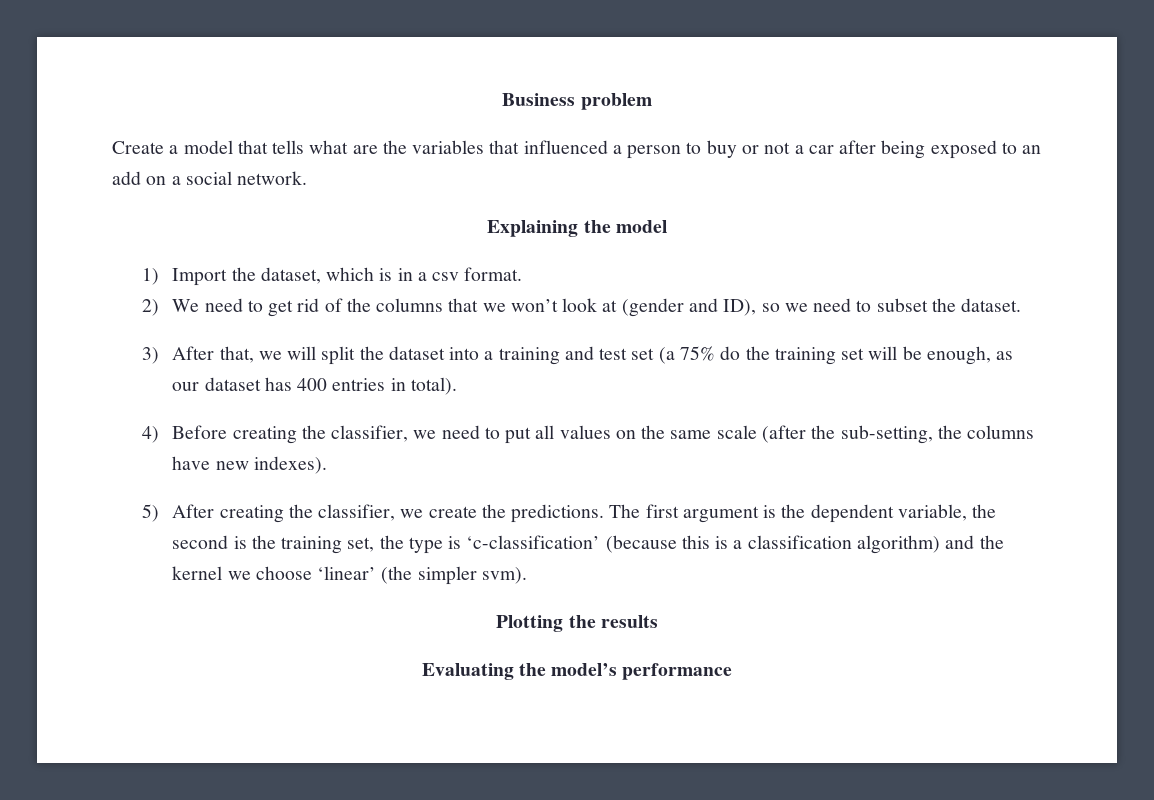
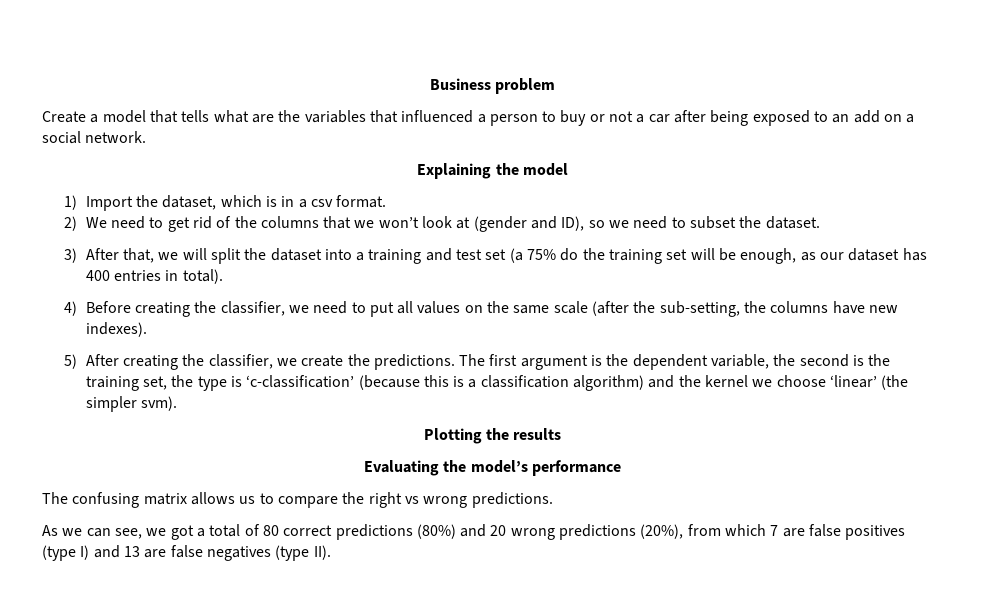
(733, 671) none -> [42,492,553,508] [42,524,906,540] [42,545,331,561] // The confusing matrix allows us to compare the right vs wrong predictions. // As we can see, we got a total of 80 correct predictions (80%) and 20 wrong predictions (20%), from which 7 are false positives (type I) and 13 are false negatives (type II).

